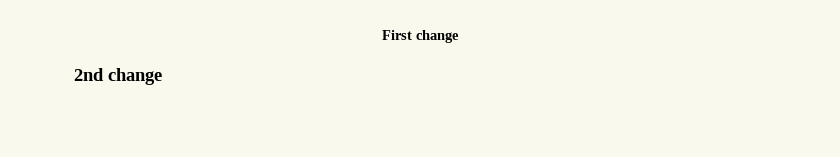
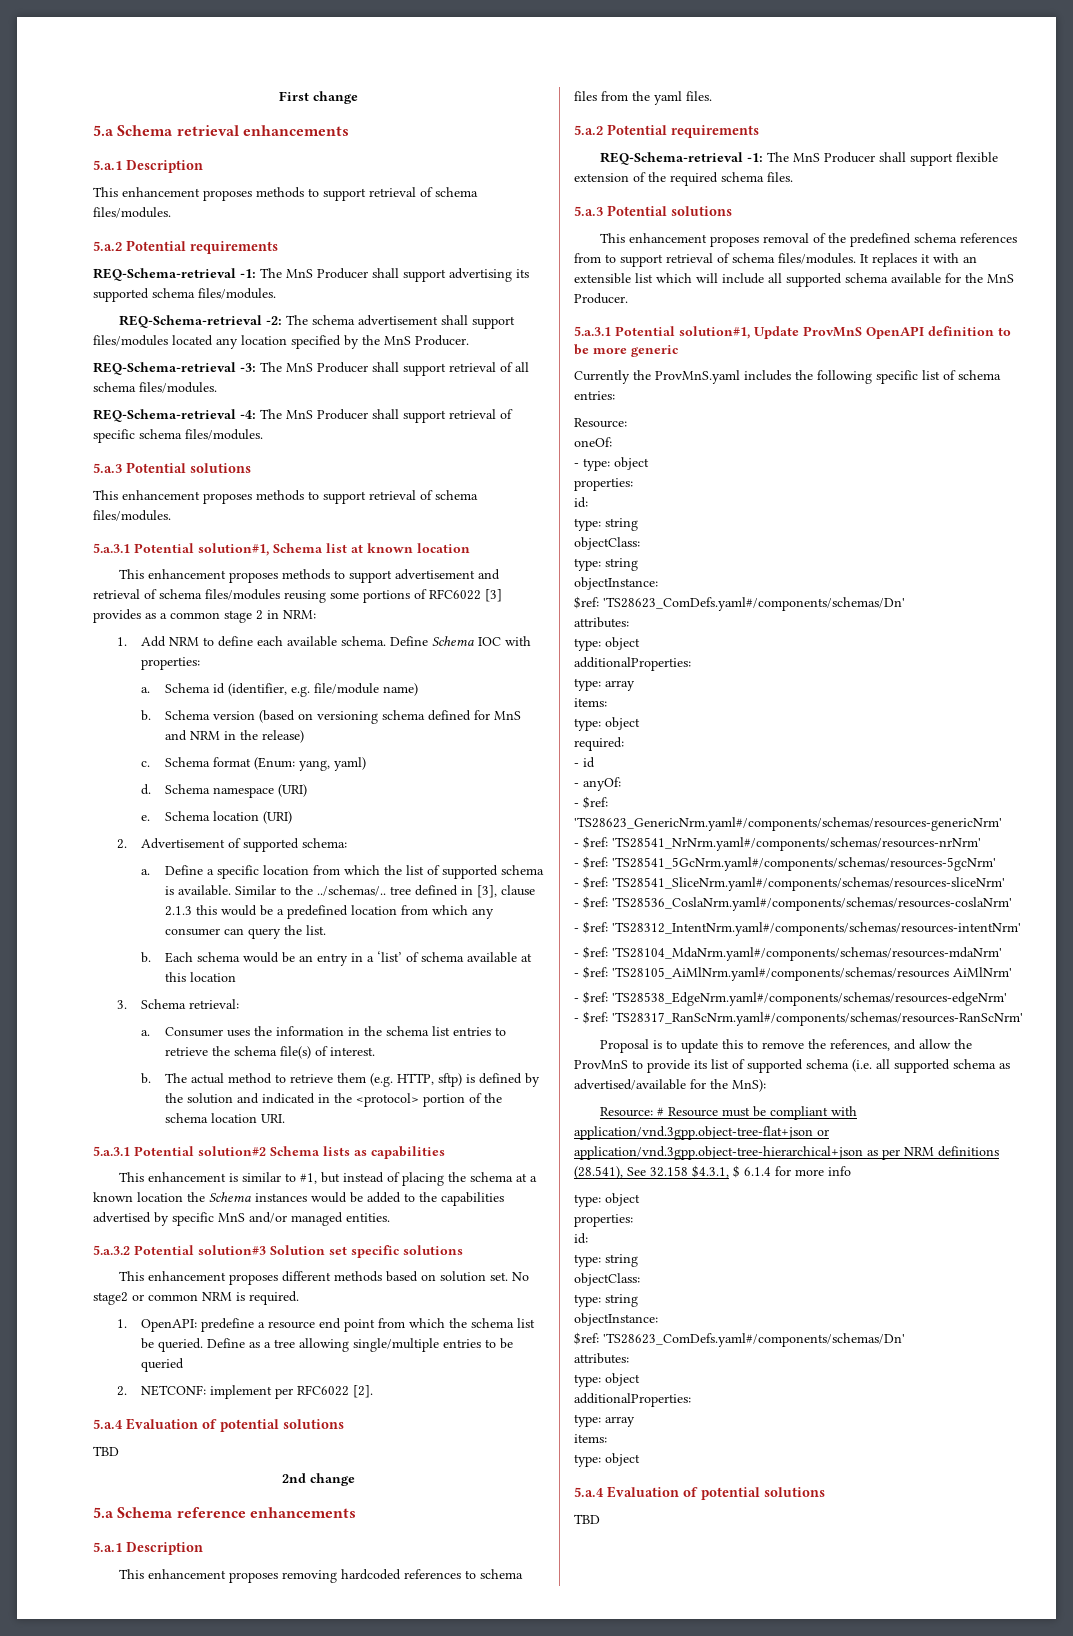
[74,68,162,85] 2nd change -> [93,125,349,136] [93,160,203,173] [93,187,478,201] [93,207,171,218] [93,240,278,254] [93,268,529,282] [93,288,276,302] [119,315,516,329] [93,335,469,349] [93,362,529,376] [93,382,217,393] [93,409,513,423] [93,429,263,443] [93,462,251,473] [93,490,478,504] [93,510,171,521] [93,543,470,556] [119,569,501,583] [93,589,502,603] [93,609,316,623] [116,636,531,647] [140,657,200,670] [140,683,418,697] [140,710,521,724] [164,730,304,743] [140,757,366,771] [140,784,307,798] [140,811,292,824] [116,838,347,852] [140,865,544,879] [164,885,535,898] [164,905,494,919] [164,925,326,939] [140,951,532,966] [164,972,236,982] [116,999,239,1009] [140,1026,506,1037] [164,1046,375,1059] [140,1073,540,1087] [164,1093,502,1107] [164,1113,285,1123] [93,1146,445,1159] [119,1172,538,1186] [93,1192,504,1206] [93,1212,390,1226] [93,1245,463,1258] [119,1271,530,1285] [93,1291,299,1305] [116,1318,535,1332] [140,1338,513,1352] [140,1358,184,1372] [116,1385,373,1399] [93,1418,344,1432] [93,1446,119,1456] [281,1473,355,1486] [93,1507,356,1518] [93,1542,203,1555] [119,1569,524,1583] [574,91,712,105] [574,124,759,138] [600,152,999,166] [574,172,793,186] [574,205,732,216] [600,233,1018,247] [574,253,977,267] [574,273,1014,287] [574,293,628,304] [574,326,1011,339] [574,344,678,357] [574,370,1001,384] [574,391,615,400] [574,418,627,428] [574,437,612,447] [574,457,649,471] [574,478,633,491] [574,497,588,508] [574,518,638,531] [574,537,640,550] [574,558,638,571] [574,577,658,590] [574,596,905,611] [574,617,629,628] [574,637,640,651] [574,657,691,671] [574,678,635,691] [574,698,607,707] [574,717,640,731] [574,737,624,751] [574,757,595,768] [574,777,621,791] [574,796,608,809] [574,817,1002,831] [574,836,981,851] [574,856,996,871] [574,876,1005,891] [574,896,1012,911] [574,921,1021,936] [574,946,1002,961] [574,966,1012,981] [574,991,1007,1006] [574,1011,1023,1026] [600,1039,973,1053] [574,1059,1010,1073] [574,1079,766,1092] [600,1106,858,1120] [574,1126,829,1140] [574,1146,999,1160] [574,1165,851,1179] [574,1193,640,1207] [574,1214,633,1227] [574,1233,588,1244] [574,1254,638,1267] [574,1273,640,1286] [574,1294,638,1307] [574,1313,658,1326] [574,1332,905,1347] [574,1353,629,1364] [574,1373,640,1387] [574,1393,691,1407] [574,1414,635,1427] [574,1434,607,1443] [574,1453,640,1467] [574,1486,825,1500] [574,1514,600,1524] 5.a Schema retrieval enhancements // 5.a.1 Description // This enhancement proposes methods to support retrieval of schema files/modules. // 5.a.2 Potential requirements // REQ-Schema-retrieval -1: The MnS Producer shall support advertising its supported schema files/modules. // REQ-Schema-retrieval -2: The schema advertisement shall support files/modules located any location specified by the MnS Producer. // REQ-Schema-retrieval -3: The MnS Producer shall support retrieval of all schema files/modules. // REQ-Schema-retrieval -4: The MnS Producer shall support retrieval of specific schema files/modules. // 5.a.3 Potential solutions // This enhancement proposes methods to support retrieval of schema files/modules. // 5.a.3.1 Potential solution#1, Schema list at known location // This enhancement proposes methods to support advertisement and retrieval of schema files/modules reusing some portions of RFC6022 [3] provides as a common stage 2 in NRM: // 1. Add NRM to define each available schema. Define Schema IOC with properties: // a. Schema id (identifier, e.g. file/module name) // b. Schema version (based on versioning schema defined for MnS and NRM in the release) // c. Schema format (Enum: yang, yaml) // d. Schema namespace (URI) // e. Schema location (URI) // 2. Advertisement of supported schema: // a. Define a specific location from which the list of supported schema is available. Similar to the ../schemas/.. tree defined in [3], clause 2.1.3 this would be a predefined location from which any consumer can query the list. // b. Each schema would be an entry in a ‘list’ of schema available at this location // 3. Schema retrieval: // a. Consumer uses the information in the schema list entries to retrieve the schema file(s) of interest. // b. The actual method to retrieve them (e.g. HTTP, sftp) is defined by the solution and indicated in the <protocol> portion of the schema location URI. // 5.a.3.1 Potential solution#2 Schema lists as capabilities // This enhancement is similar to #1, but instead of placing the schema at a known location the Schema instances would be added to the capabilities advertised by specific MnS and/or managed entities. // 5.a.3.2 Potential solution#3 Solution set specific solutions // This enhancement proposes different methods based on solution set. No stage2 or common NRM is required. // 1. OpenAPI: predefine a resource end point from which the schema list be queried. Define as a tree allowing single/multiple entries to be queried // 2. NETCONF: implement per RFC6022 [2]. // 5.a.4 Evaluation of potential solutions // TBD // 2nd change // 5.a Schema reference enhancements // 5.a.1 Description // This enhancement proposes removing hardcoded references to schema files from the yaml files. // 5.a.2 Potential requirements // REQ-Schema-retrieval -1: The MnS Producer shall support flexible extension of the required schema files. // 5.a.3 Potential solutions // This enhancement proposes removal of the predefined schema references from to support retrieval of schema files/modules. It replaces it with an extensible list which will include all supported schema available for the MnS Producer. // 5.a.3.1 Potential solution#1, Update ProvMnS OpenAPI definition to be more generic // Currently the ProvMnS.yaml includes the following specific list of schema entries: // Resource: // oneOf: // - type: object // properties: // id: // type: string // objectClass: // type: string // objectInstance: // $ref: 'TS28623_ComDefs.yaml#/components/schemas/Dn' // attributes: // type: object // additionalProperties: // type: array // items: // type: object // required: // - id // - anyOf: // - $ref: 'TS28623_GenericNrm.yaml#/components/schemas/resources-genericNrm' // - $ref: 'TS28541_NrNrm.yaml#/components/schemas/resources-nrNrm' // - $ref: 'TS28541_5GcNrm.yaml#/components/schemas/resources-5gcNrm' // - $ref: 'TS28541_SliceNrm.yaml#/components/schemas/resources-sliceNrm' // - $ref: 'TS28536_CoslaNrm.yaml#/components/schemas/resources-coslaNrm' // - $ref: 'TS28312_IntentNrm.yaml#/components/schemas/resources-intentNrm' // - $ref: 'TS28104_MdaNrm.yaml#/components/schemas/resources-mdaNrm' // - $ref: 'TS28105_AiMlNrm.yaml#/components/schemas/resources AiMlNrm' // - $ref: 'TS28538_EdgeNrm.yaml#/components/schemas/resources-edgeNrm' // - $ref: 'TS28317_RanScNrm.yaml#/components/schemas/resources-RanScNrm' // Proposal is to update this to remove the references, and allow the ProvMnS to provide its list of supported schema (i.e. all supported schema as advertised/available for the MnS): // Resource: # Resource must be compliant with application/vnd.3gpp.object-tree-flat+json or application/vnd.3gpp.object-tree-hierarchical+json as per NRM definitions (28.541), See 32.158 $4.3.1, $ 6.1.4 for more info // type: object // properties: // id: // type: string // objectClass: // type: string // objectInstance: // $ref: 'TS28623_ComDefs.yaml#/components/schemas/Dn' // attributes: // type: object // additionalProperties: // type: array // items: // type: object // 5.a.4 Evaluation of potential solutions // TBD

